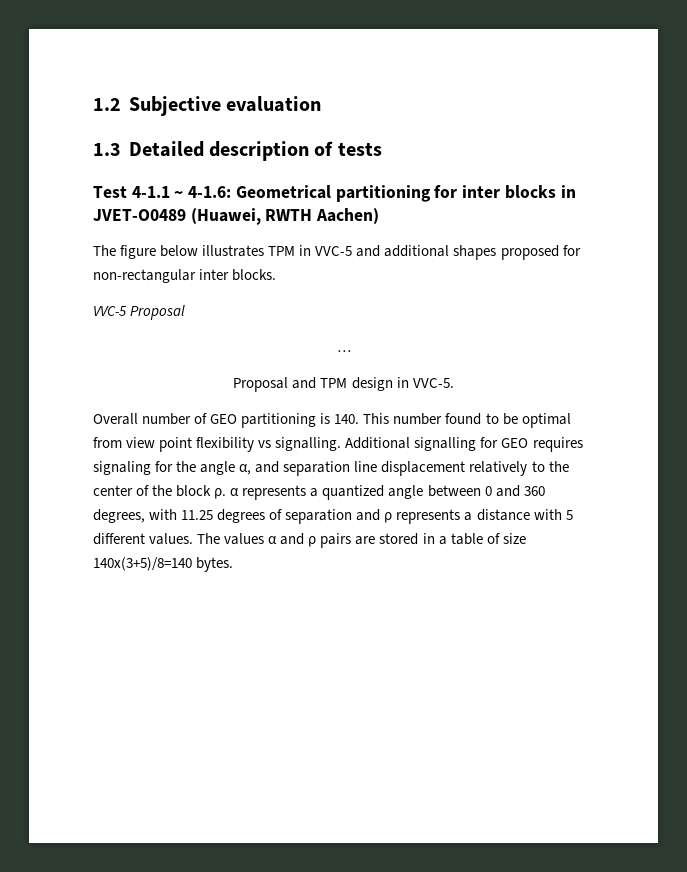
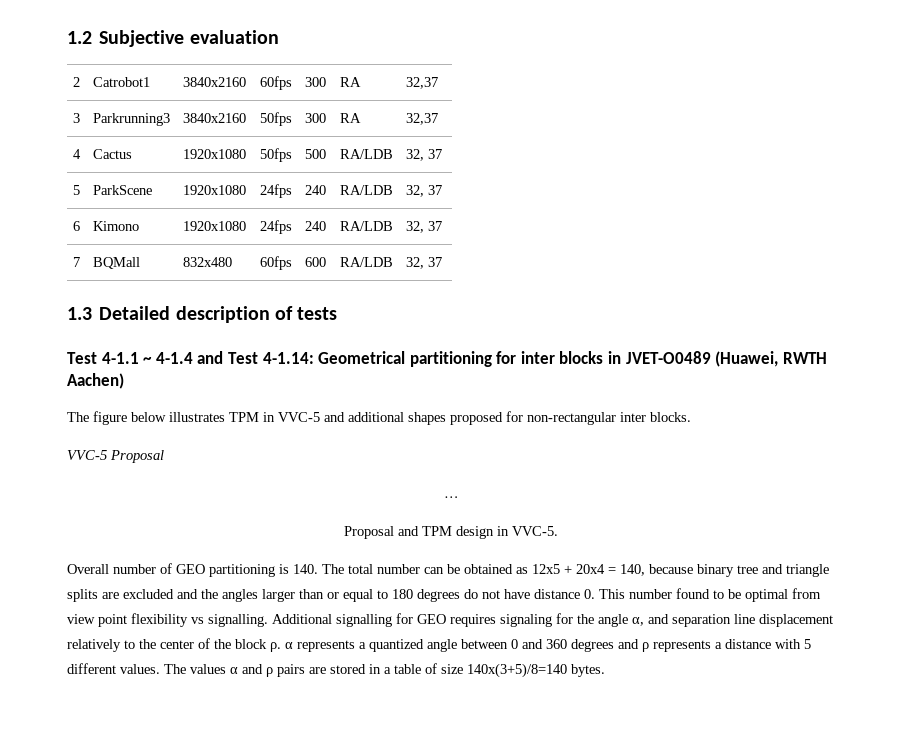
(321, 104) none -> [73,77,81,87] [93,77,151,87] [183,77,247,87] [260,76,293,90] [305,77,327,87] [340,77,362,87] [406,77,439,89] [73,113,81,123] [93,113,171,126] [183,113,247,123] [260,112,293,126] [305,113,327,123] [340,113,362,123] [406,113,439,125] [73,149,82,159] [93,149,133,159] [183,149,247,159] [260,148,293,162] [305,149,327,159] [340,149,394,159] [406,149,443,161] [73,185,81,195] [93,185,153,195] [183,185,247,195] [260,184,293,198] [305,185,327,195] [340,185,394,195] [406,185,443,197] [73,221,81,231] [93,221,140,231] [183,221,247,231] [260,220,293,234] [305,221,327,231] [340,221,394,231] [406,221,443,233] [73,257,81,267] [93,257,141,269] [183,257,233,267] [260,256,293,270] [305,257,327,267] [340,257,394,267] [406,257,443,269] // 2 | Catrobot1 | 3840x2160 | 60fps | 300 | RA | 32,37 // 3 | Parkrunning3 | 3840x2160 | 50fps | 300 | RA | 32,37 // 4 | Cactus | 1920x1080 | 50fps | 500 | RA/LDB | 32, 37 // 5 | ParkScene | 1920x1080 | 24fps | 240 | RA/LDB | 32, 37 // 6 | Kimono | 1920x1080 | 24fps | 240 | RA/LDB | 32, 37 // 7 | BQMall | 832x480 | 60fps | 600 | RA/LDB | 32, 37
[188,186,232,198] 4-1.6: -> [155,351,314,364] 4-1.4 and Test 4-1.14:
(360, 419) none -> [322,564,829,577] [67,589,595,602] The total number can be obtained as 12x5 + 20x4 = 140, because binary tree and triangle splits are excluded and the angles larger than or equal to 180 degrees do not have distance 0.
[93,509,353,524] degrees, with 11.25 degrees of separation -> [571,639,614,652] degrees

